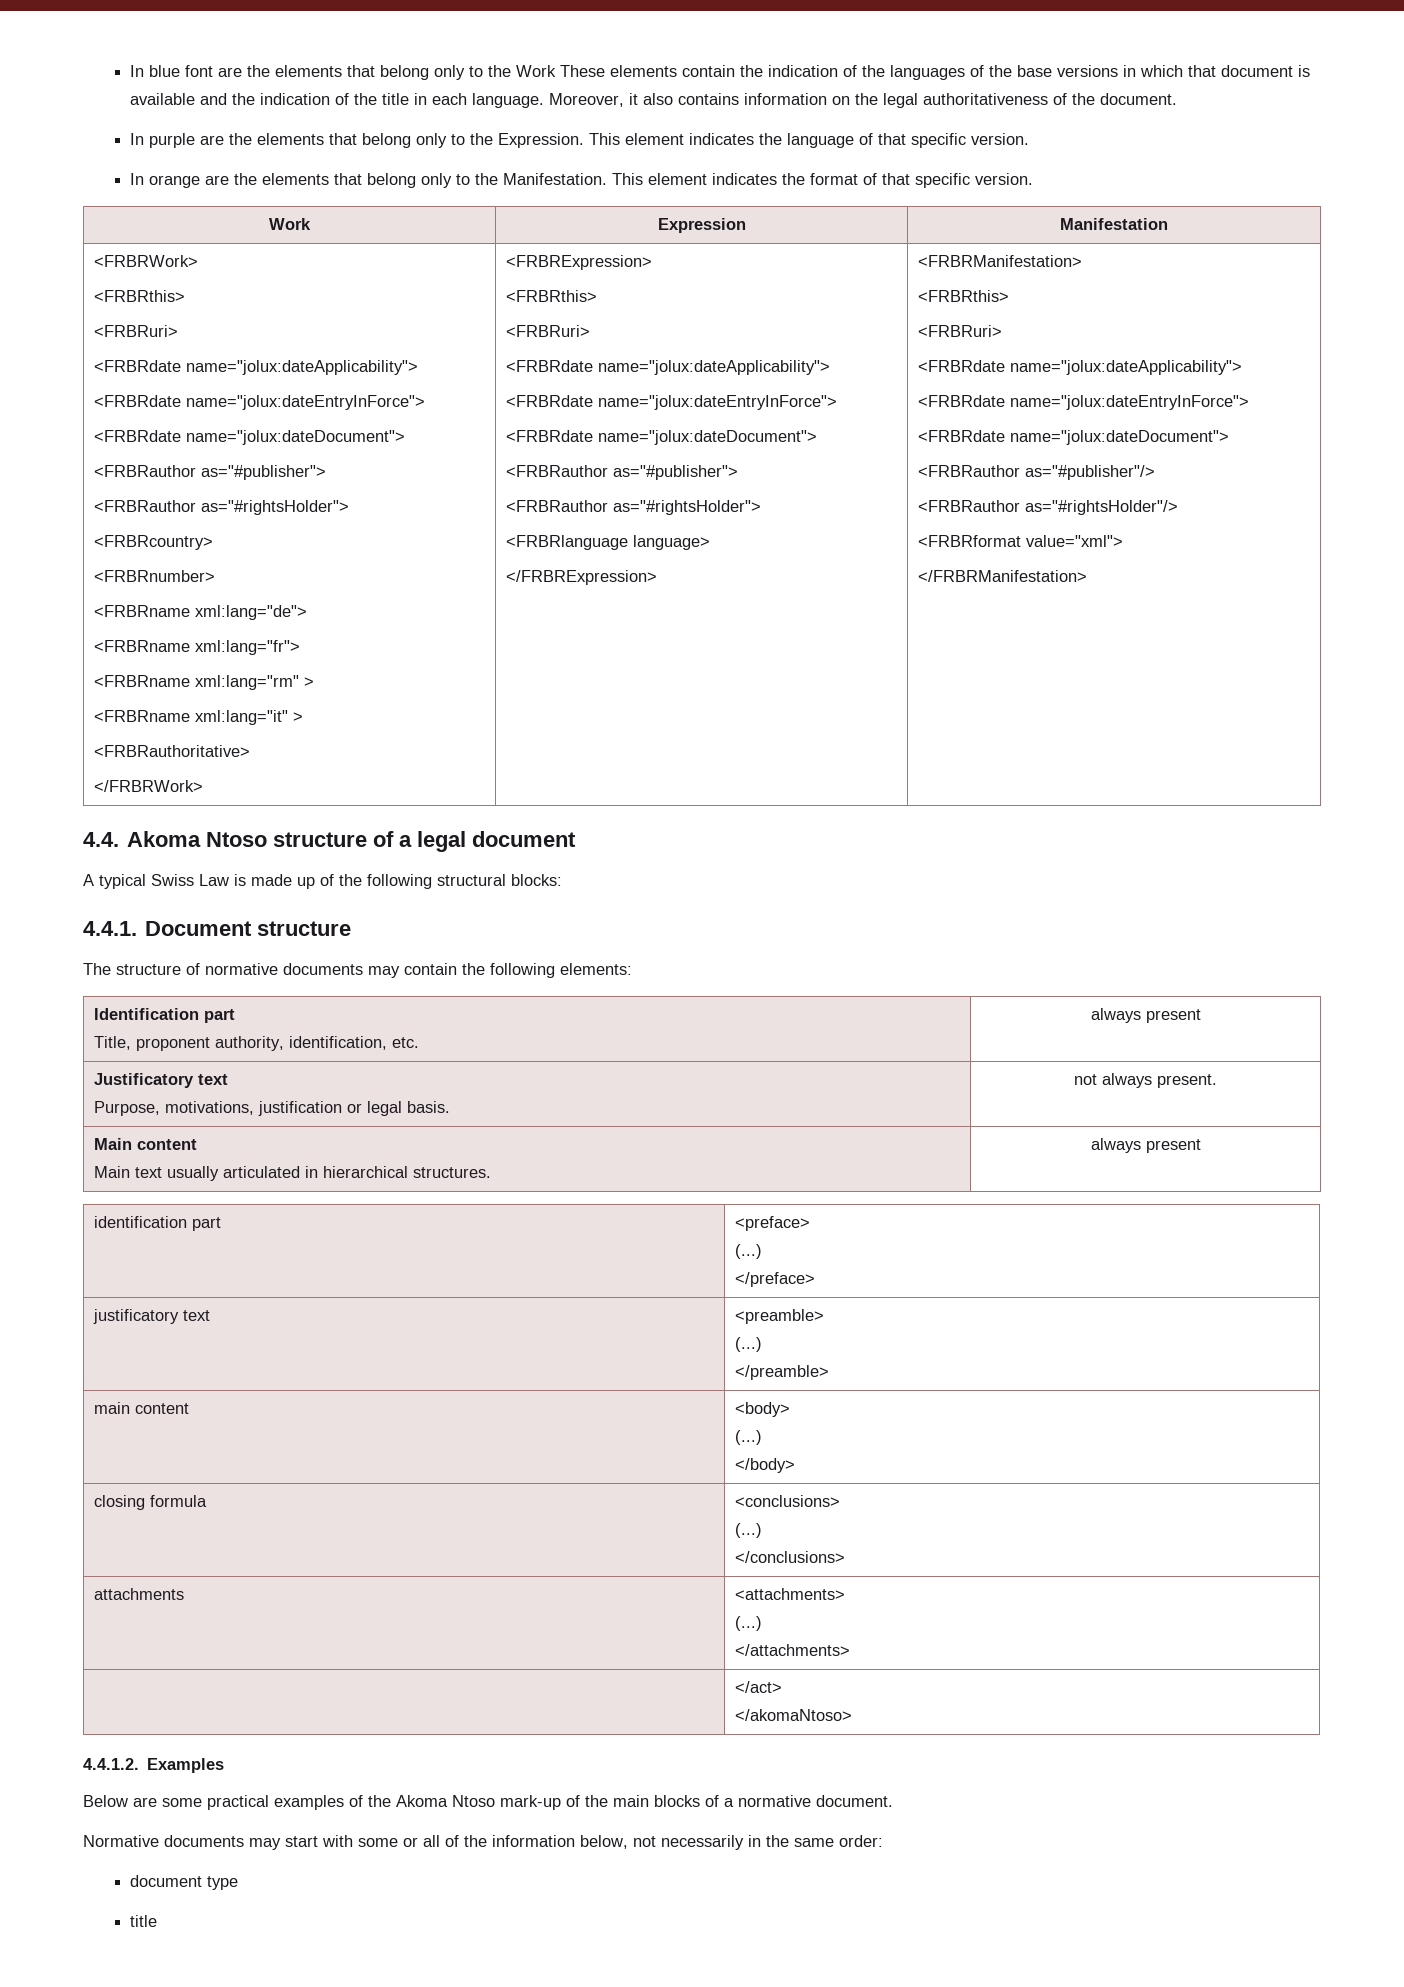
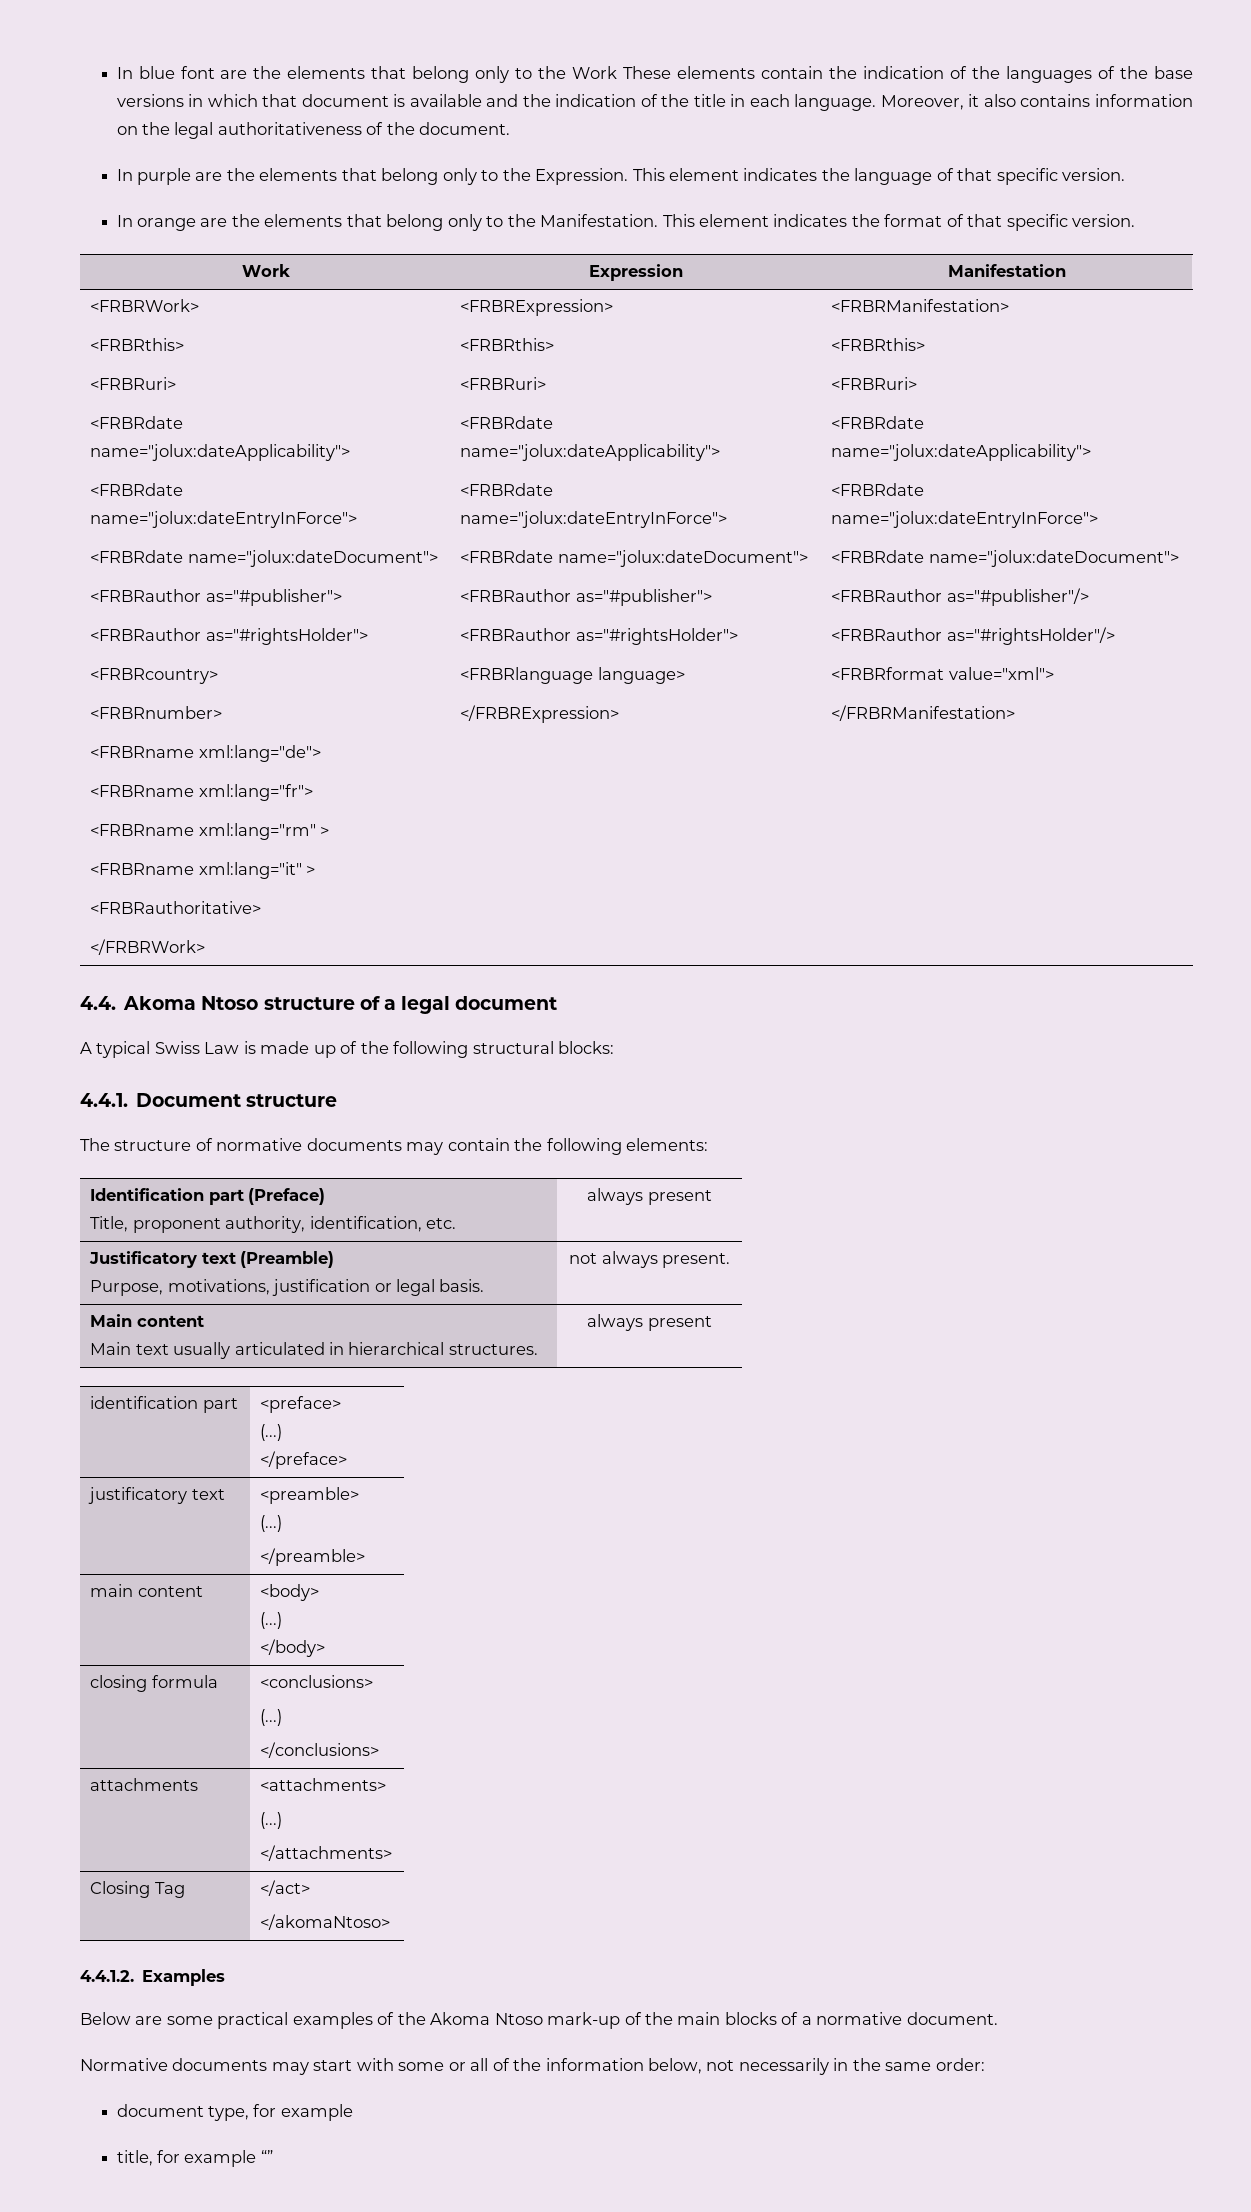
(235, 1016) none -> [248,1188,326,1205] (Preface)
(228, 1079) none -> [240,1251,335,1268] (Preamble)
(850, 1650) none -> [90,1881,185,1898] Closing Tag
[207,1876,239,1890] [130,1915,158,1927] type // title -> [208,2104,353,2121] [116,2150,273,2167] type, for example // title, for example “”

